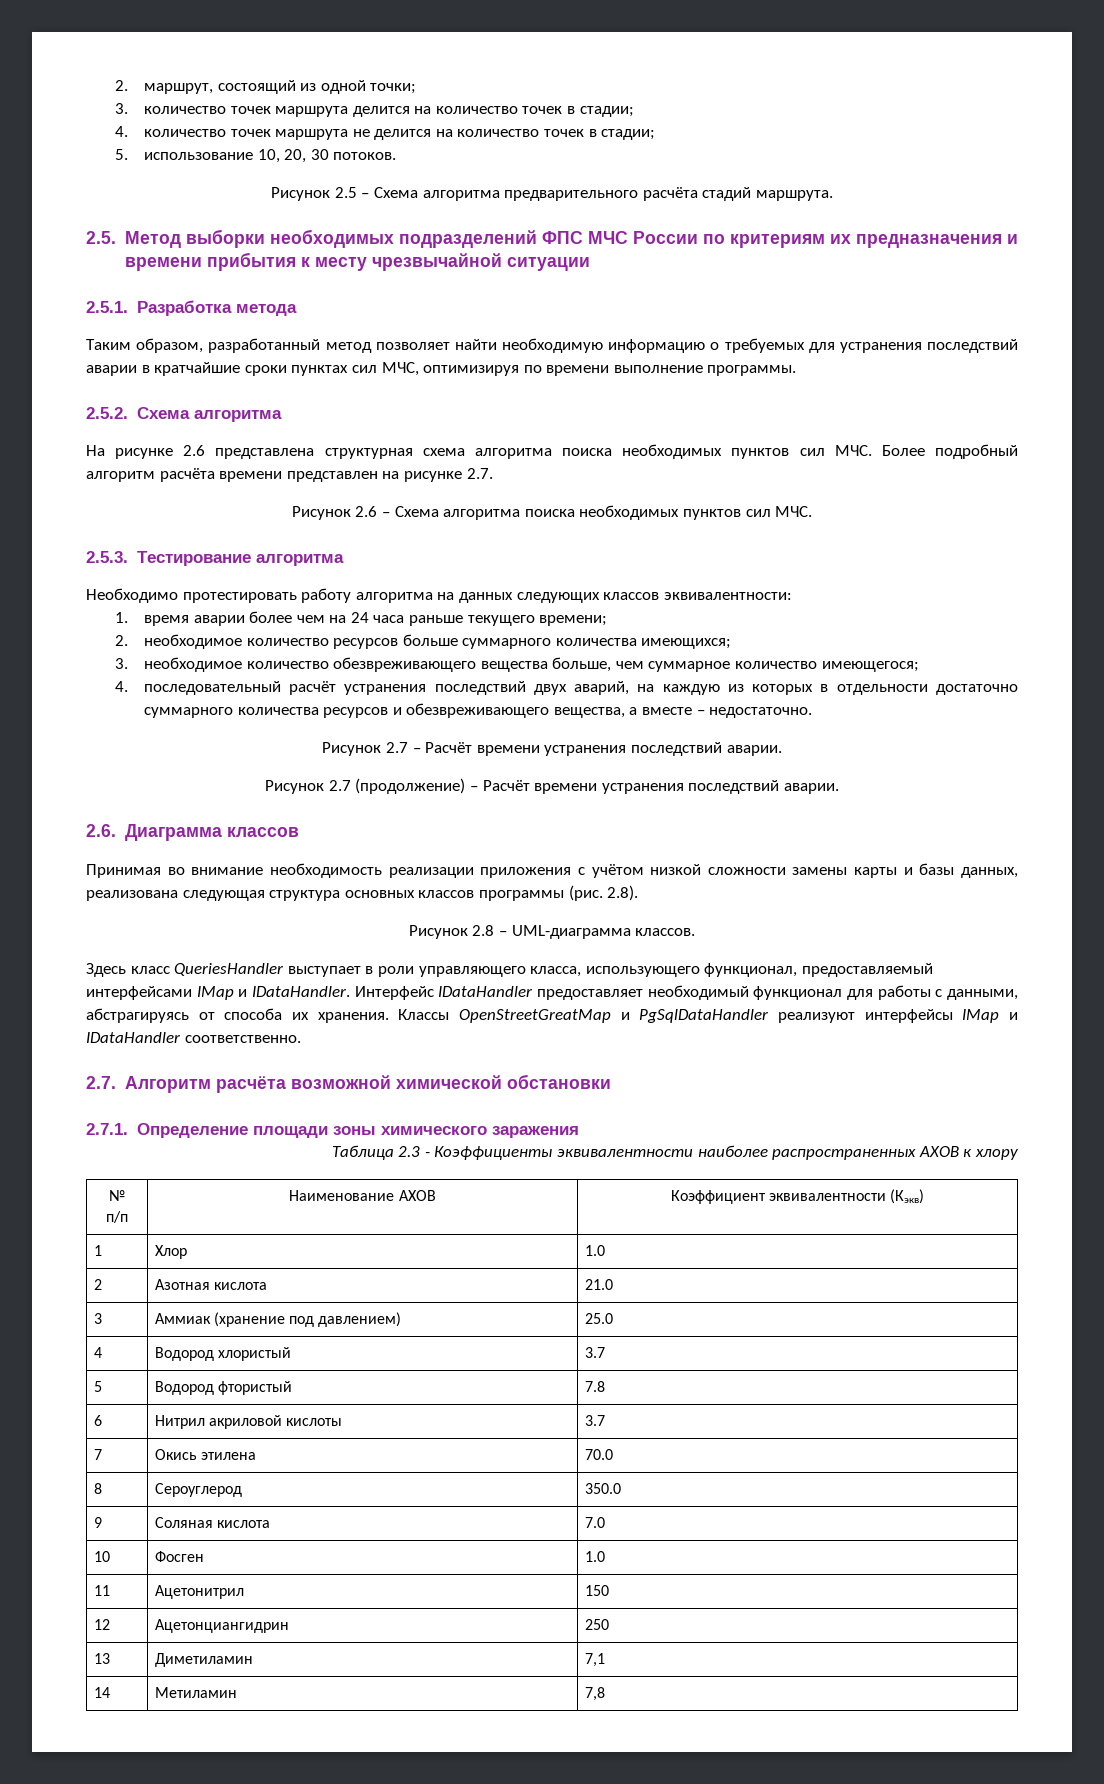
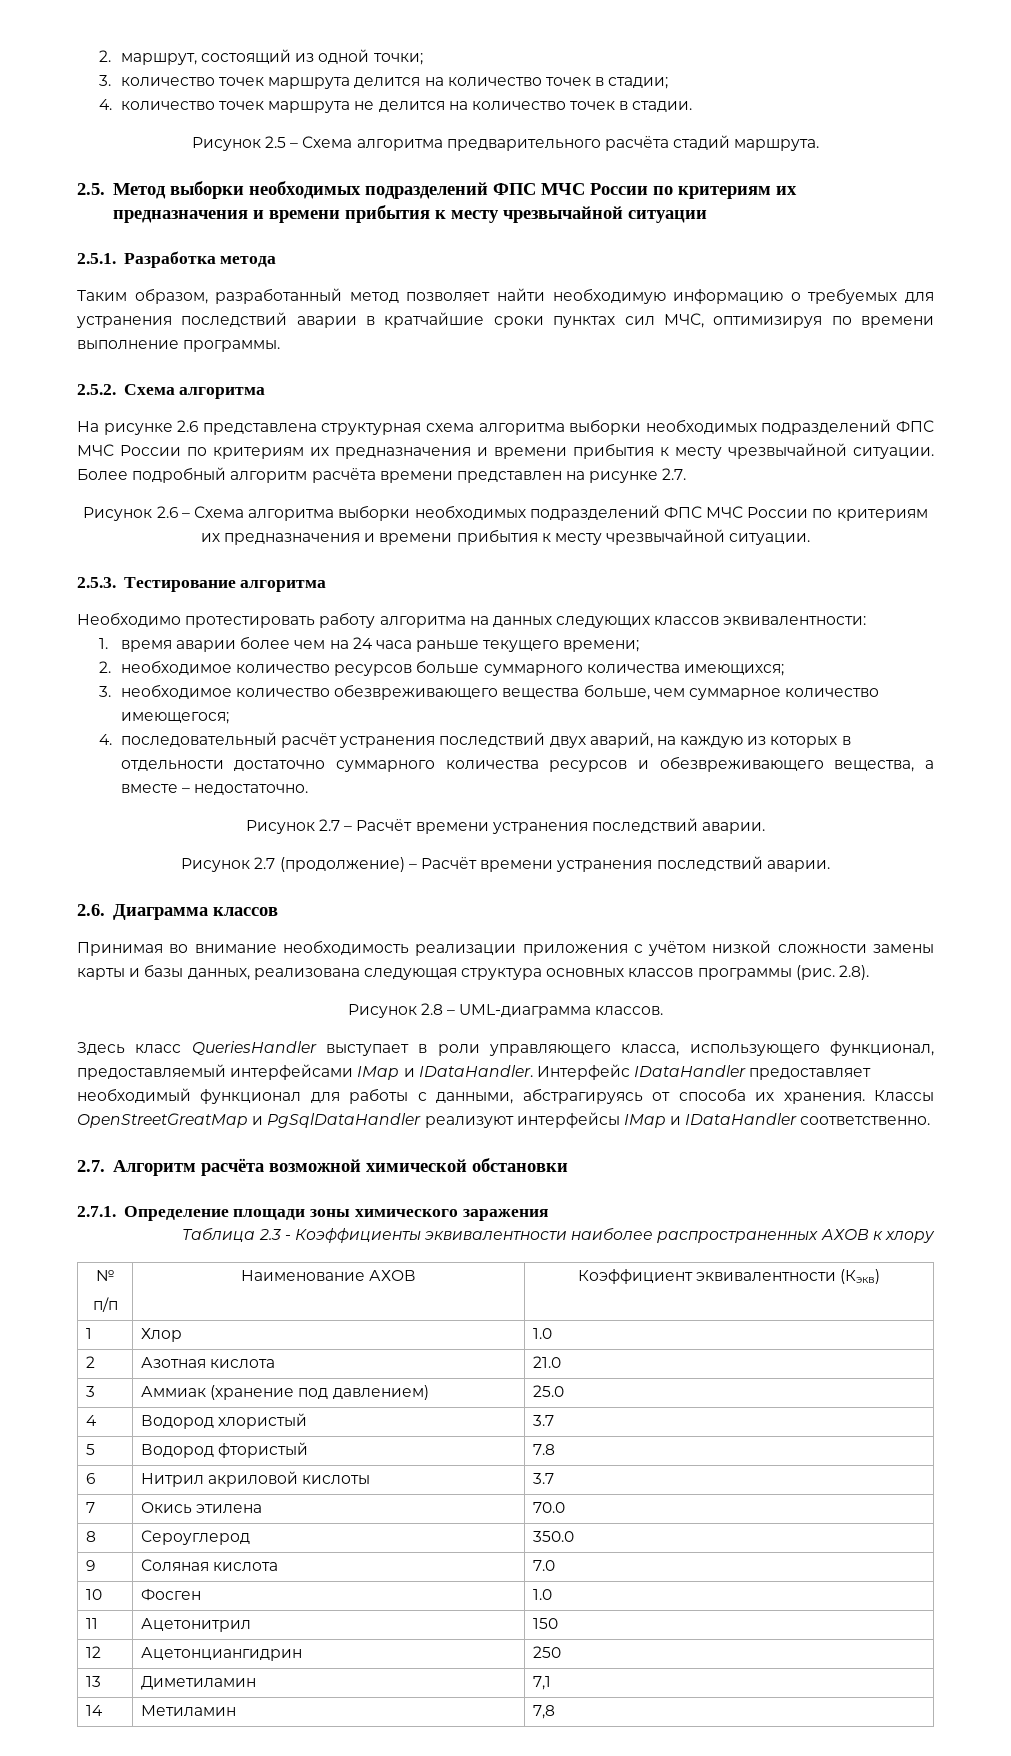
[601,129,656,140] [114,149,397,163] стадии; // 5. использование 10, 20, 30 потоков. -> [632,101,693,112] стадии.
[562,444,872,459] поиска необходимых пунктов сил МЧС. -> [569,419,935,435] [77,443,934,459] выборки необходимых подразделений ФПС МЧС России по критериям их предназначения и времени прибытия к месту чрезвычайной ситуации.
[524,505,813,520] поиска необходимых пунктов сил МЧС. -> [338,505,928,521] [200,529,811,545] выборки необходимых подразделений ФПС МЧС России по критериям их предназначения и времени прибытия к месту чрезвычайной ситуации.

